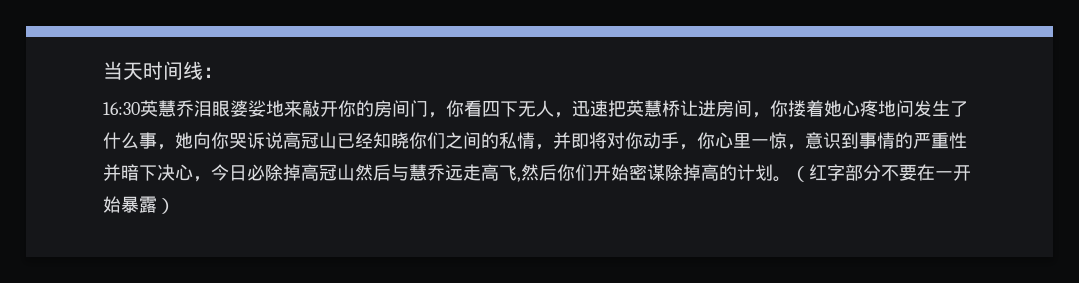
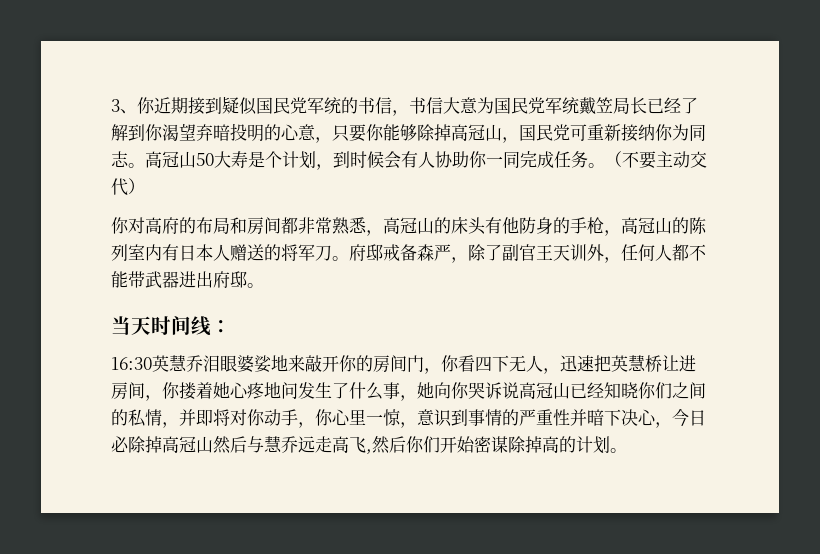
(103, 70) none -> [111,96,698,116] [111,123,706,143] [111,151,707,170] [111,178,145,196] [111,217,707,236] [111,244,706,263] [111,271,264,289] 3、你近期接到疑似国民党军统的书信，书信大意为国民党军统戴笠局长已经了解到你渴望弃暗投明的心意，只要你能够除掉高冠山，国民党可重新接纳你为同志。高冠山50大寿是个计划，到时候会有人协助你一同完成任务。（不要主动交代） // 你对高府的布局和房间都非常熟悉，高冠山的床头有他防身的手枪，高冠山的陈列室内有日本人赠送的将军刀。府邸戒备森严，除了副官王天训外，任何人都不能带武器进出府邸。 //
[791,164,971,182] [103,196,175,214] （红字部分不要在一开始暴露） -> (627, 450) none

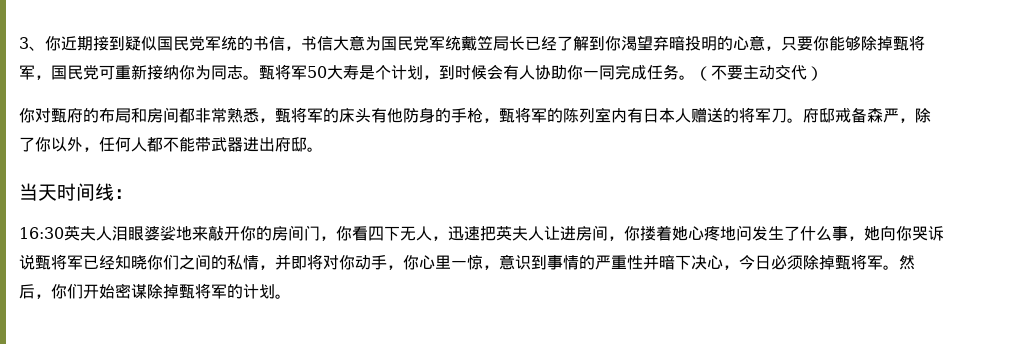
[451,124,502,141] 高冠山 -> [893,35,925,51] [19,65,35,80] 甄将军
[145,151,196,168] 高冠山 -> [259,64,307,80] 甄将军
[145,217,162,234] 高 -> [51,108,67,123] 甄
[383,217,434,234] 高冠山 -> [275,107,323,123] 甄将军
[621,217,672,234] 高冠山 -> [499,107,547,123] 甄将军
[502,244,587,261] 副官王天训 -> [35,137,67,152] 你以
[169,355,203,372] 慧乔 -> [80,226,112,241] 夫人
[628,355,662,372] 慧桥 -> [512,226,544,241] 夫人
[519,382,570,399] 高冠山 -> [35,254,83,270] 甄将军
[128,436,406,454] 除掉高冠山然后与慧乔远走高飞,然后 -> [787,254,915,270] [19,284,51,299] 须除掉甄将军。然后，
[542,436,559,453] 高 -> [179,283,227,299] 甄将军

